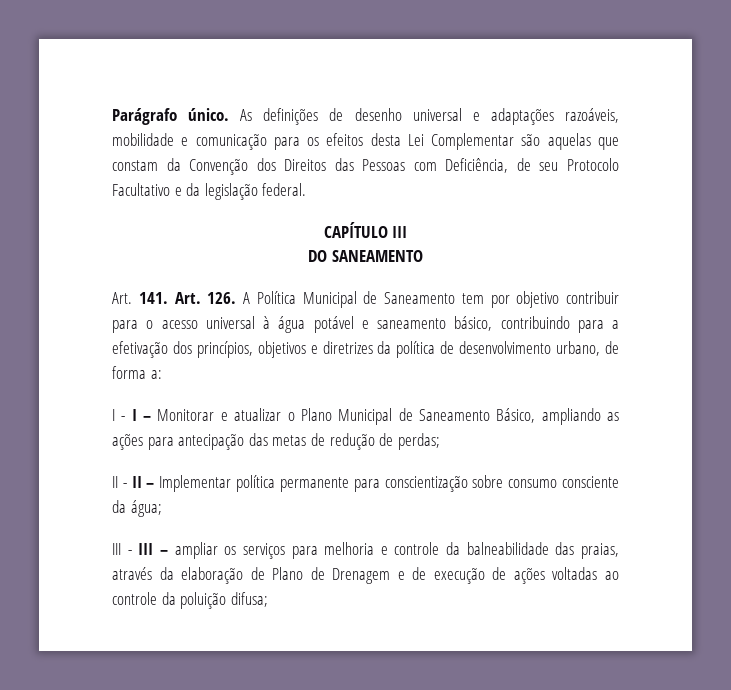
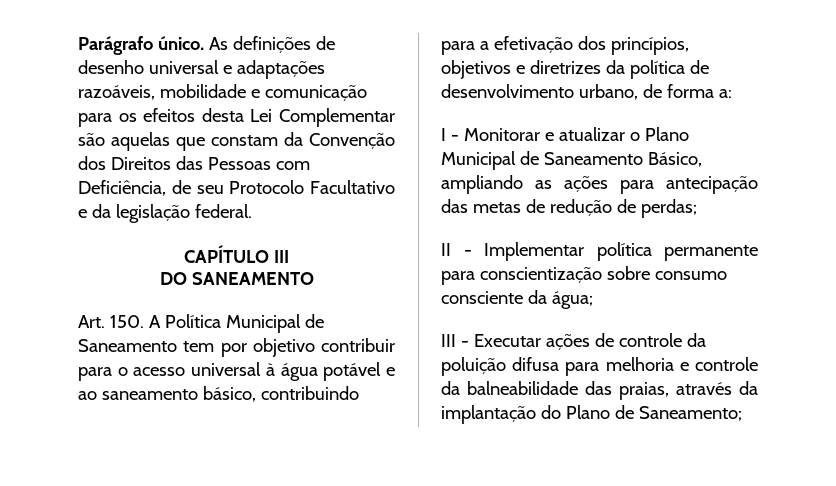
[138,292,237,304] 141. Art. 126. -> [109,315,144,328] 150.
(369, 324) none -> [78,391,97,400] ao
[131,409,152,421] I – -> (459, 138) none
[131,476,155,488] II – -> (472, 253) none
[138,542,285,559] III – ampliar os serviços -> [473,333,706,350] [441,357,560,376] Executar ações de controle da poluição difusa
[181,567,620,584] [112,592,268,609] elaboração de Plano de Drenagem e de execução de ações voltadas ao controle da poluição difusa; -> [441,405,742,424] implantação do Plano de Saneamento;

